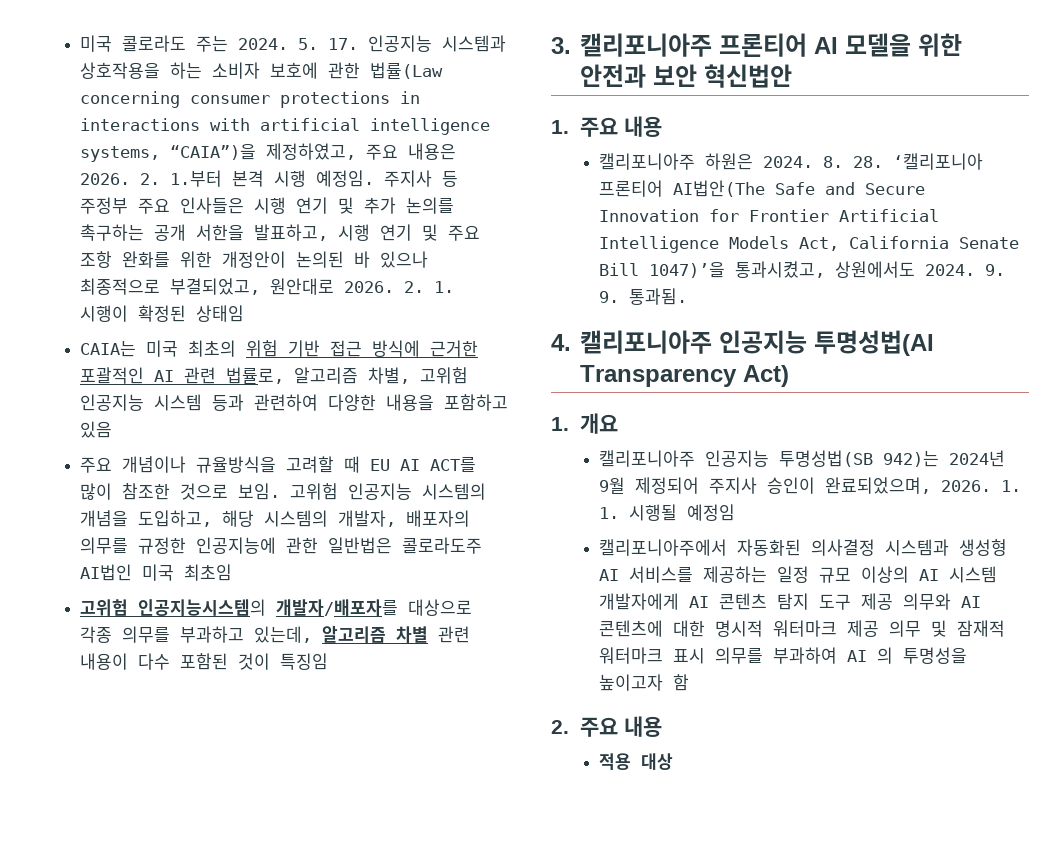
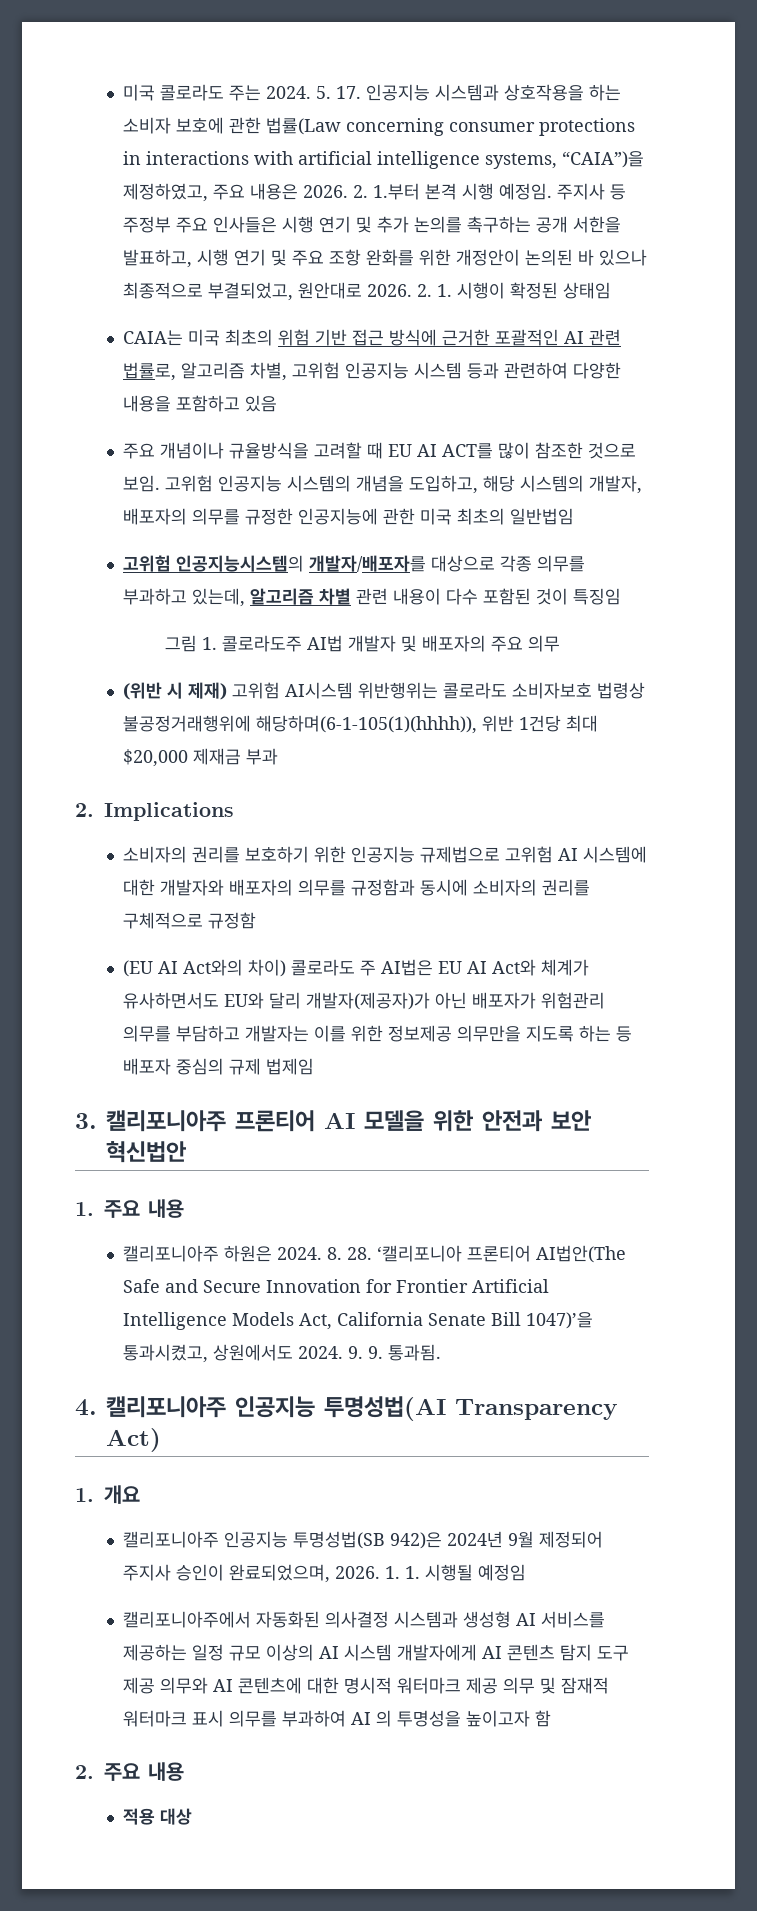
[328,537,483,554] [80,564,233,581] 일반법은 콜로라도주 AI법인 미국 최초임 -> [420,508,575,525] 미국 최초의 일반법임
(329, 661) none -> [164,635,560,652] [123,682,646,700] [123,715,599,734] [123,748,279,767] [75,802,234,821] [123,846,648,863] [123,879,591,896] [123,912,257,929] [123,959,590,977] [123,992,606,1010] [123,1025,633,1042] [123,1058,315,1075] // 그림 1. 콜로라도주 AI법 개발자 및 배포자의 주요 의무 // (위반 시 제재) 고위험 AI시스템 위반행위는 콜로라도 소비자보호 법령상 불공정거래행위에 해당하며(6-1-105(1)(hhhh)), 위반 1건당 최대 $20,000 제재금 부과 // 2. Implications // 소비자의 권리를 보호하기 위한 인공지능 규제법으로 고위험 AI 시스템에 대한 개발자와 배포자의 의무를 규정함과 동시에 소비자의 권리를 구체적으로 규정함 // (EU AI Act와의 차이) 콜로라도 주 AI법은 EU AI Act와 체계가 유사하면서도 EU와 달리 개발자(제공자)가 아닌 배포자가 위험관리 의무를 부담하고 개발자는 이를 위한 정보제공 의무만을 지도록 하는 등 배포자 중심의 규제 법제임
[883,450,940,467] 942)는 -> [390,1532,443,1549] 942)은

